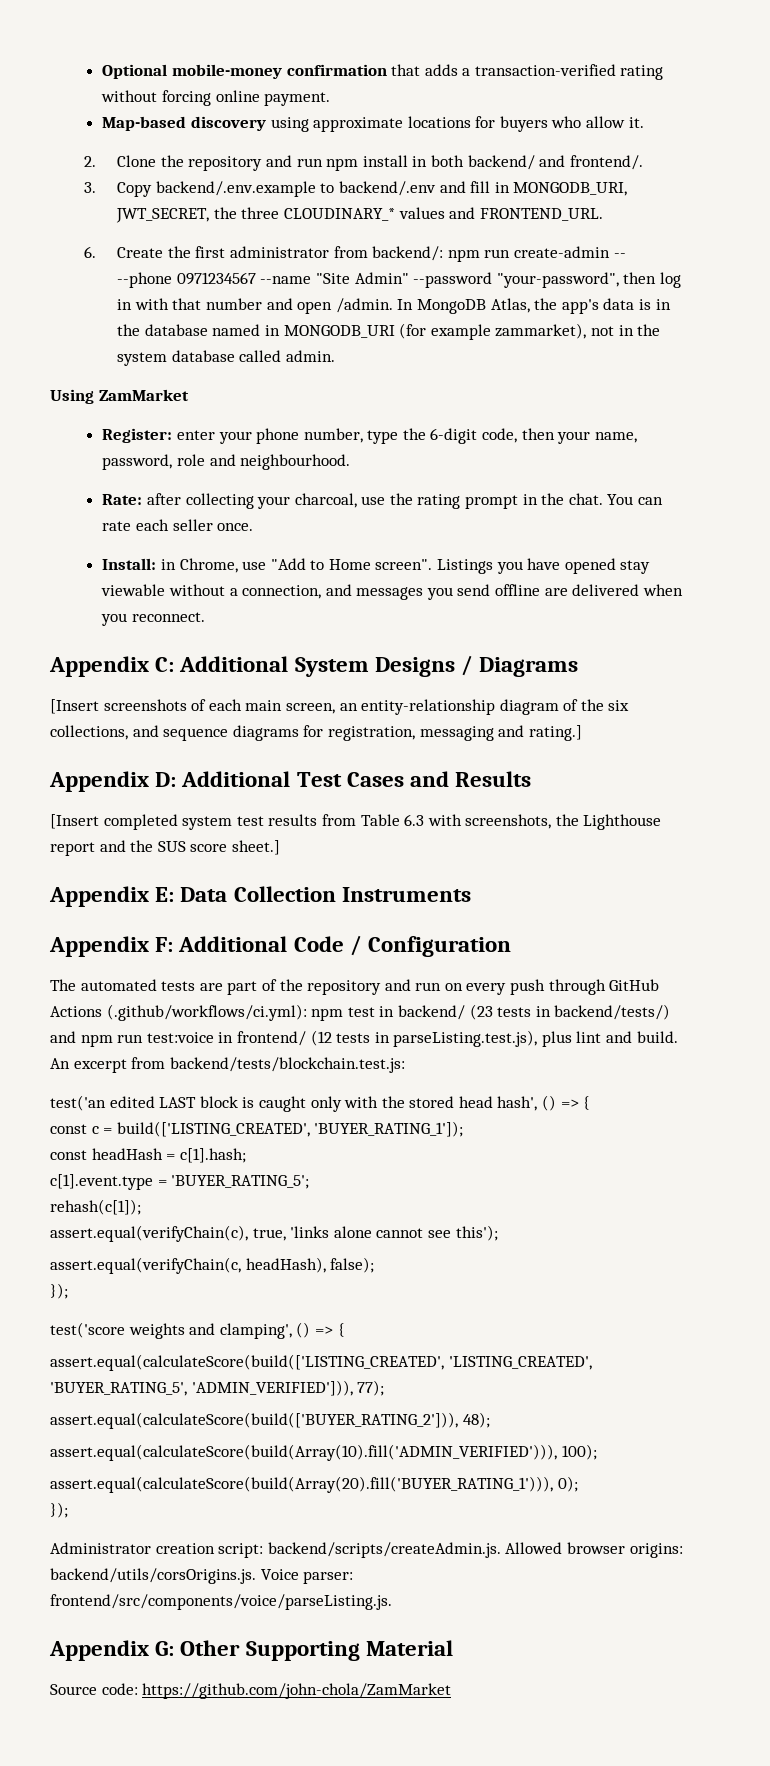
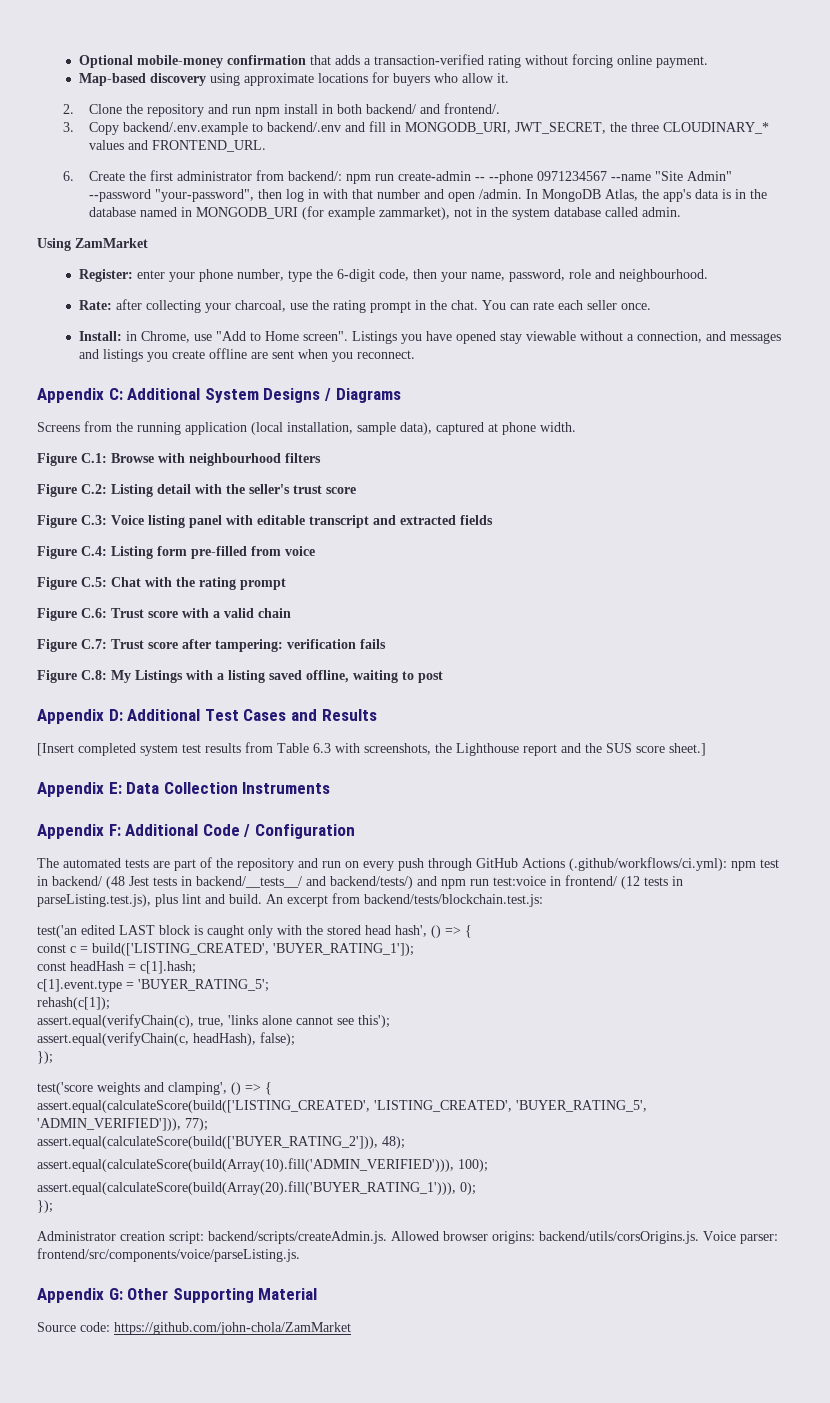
[426,584,491,600] you send -> [78,349,205,362] and listings you create
[572,584,640,596] delivered -> [271,350,294,359] sent
[50,699,630,715] [50,725,582,741] [Insert screenshots of each main screen, an entity-relationship diagram of the six collections, and sequence diagrams for registration, messaging and rating.] -> [37,421,576,435] [37,453,321,466] [37,484,356,497] [37,515,493,528] [37,546,315,559] [37,577,286,590] [37,608,291,621] [37,639,386,652] [37,670,443,683] Screens from the running application (local installation, sample data), captured at phone width. // Figure C.1: Browse with neighbourhood filters // Figure C.2: Listing detail with the seller's trust score // Figure C.3: Voice listing panel with editable transcript and extracted fields // Figure C.4: Listing form pre-filled from voice // Figure C.5: Chat with the rating prompt // Figure C.6: Trust score with a valid chain // Figure C.7: Trust score after tampering: verification fails // Figure C.8: My Listings with a listing saved offline, waiting to post
[469,1004,551,1020] (23 tests in -> [106,876,326,889] (48 Jest tests in backend/__tests__/ and

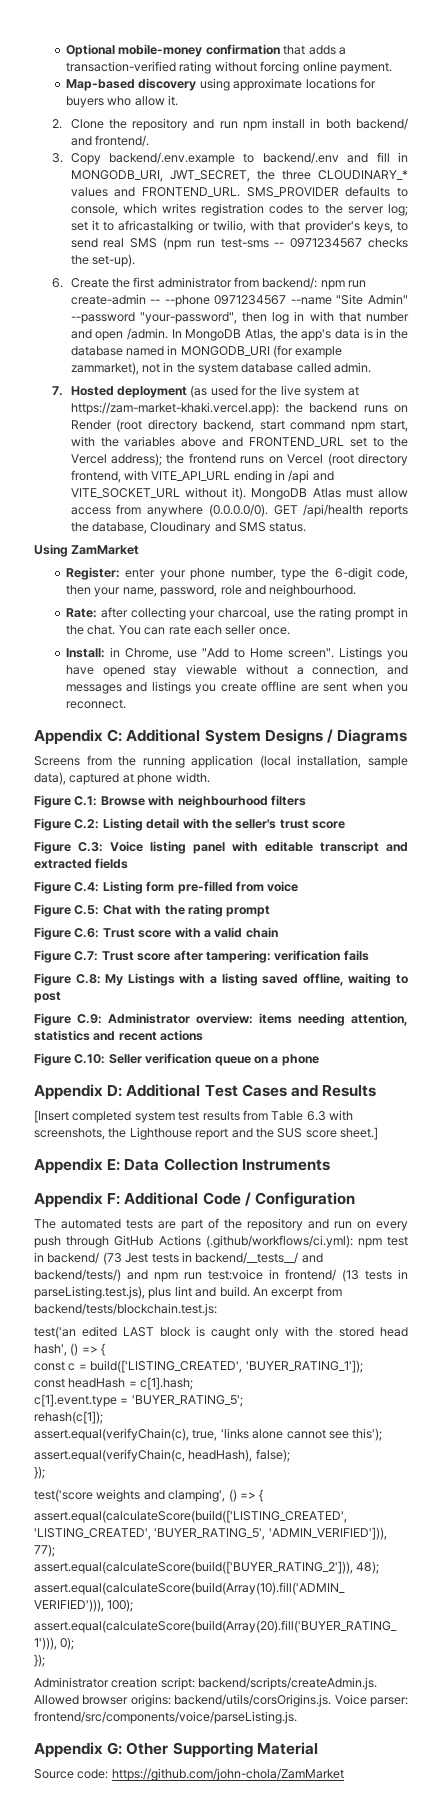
(267, 146) none -> [246,186,408,197] [70,203,409,216] [70,220,408,233] [70,237,409,250] [70,254,135,267] SMS_PROVIDER defaults to console, which writes registration codes to the server log; set it to africastalking or twilio, with that provider's keys, to send real SMS (npm run test-sms -- 0971234567 checks the set-up).
(682, 212) none -> [52,385,359,398] [70,402,409,415] [70,419,408,432] [70,436,409,447] [70,453,409,466] [70,470,334,483] [70,487,408,500] [70,504,408,517] [70,521,307,534] // 7. Hosted deployment (as used for the live system at https://zam-market-khaki.vercel.app): the backend runs on Render (root directory backend, start command npm start, with the variables above and FRONTEND_URL set to the Vercel address); the frontend runs on Vercel (root directory frontend, with VITE_API_URL ending in /api and VITE_SOCKET_URL without it). MongoDB Atlas must allow access from anywhere (0.0.0.0/0). GET /api/health reports the database, Cloudinary and SMS status.
(443, 677) none -> [34,1013,408,1026] [34,1030,204,1041] [34,1053,319,1066] // Figure C.9: Administrator overview: items needing attention, statistics and recent actions // Figure C.10: Seller verification queue on a phone
[106,876,125,889] (48 -> [102,1252,122,1265] (73
[621,876,640,889] (12 -> [342,1269,359,1282] (13

